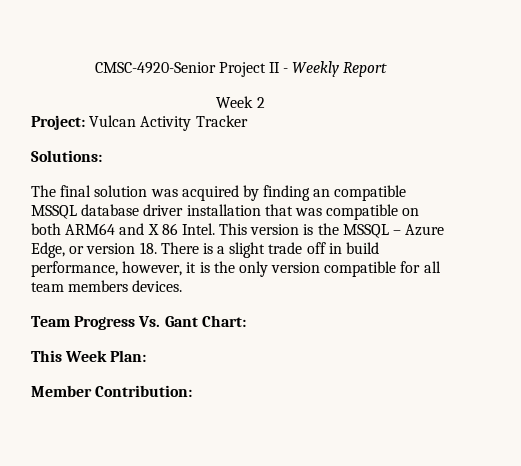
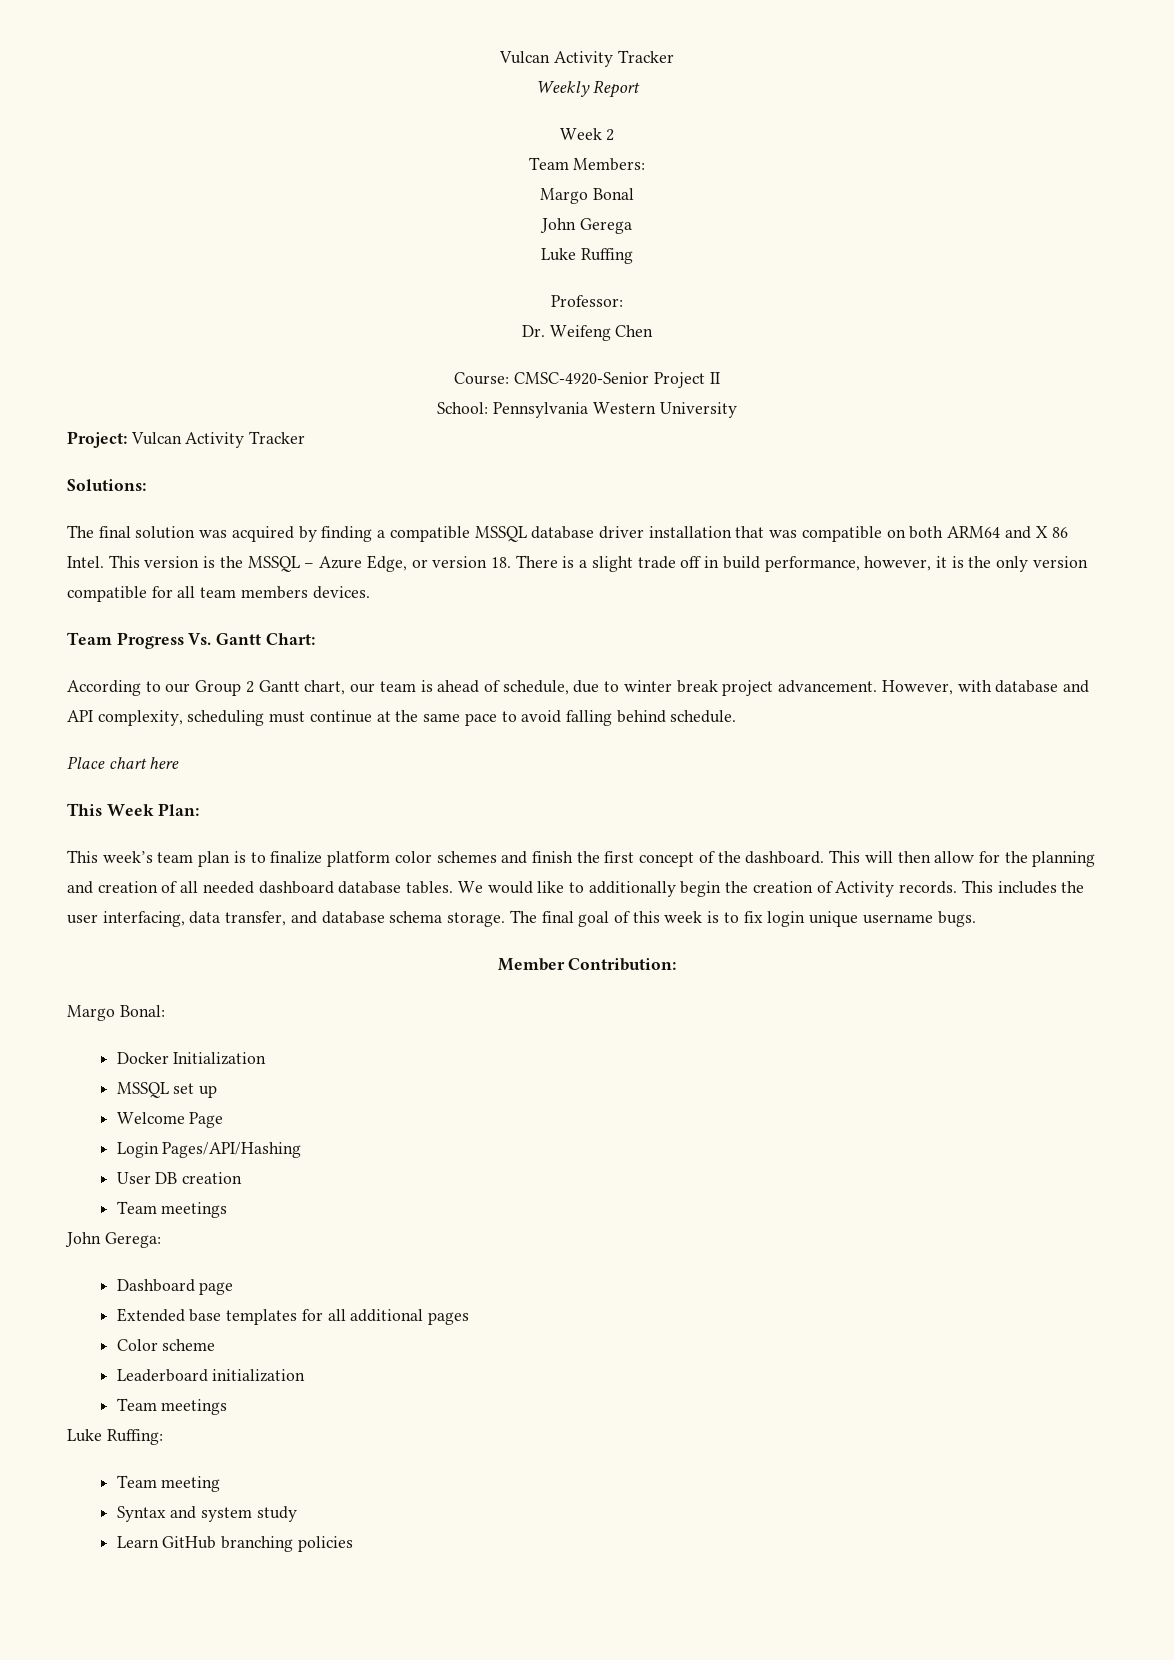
[94,62,289,77] CMSC-4920-Senior Project II - -> [499,50,674,67] Vulcan Activity Tracker //
(265, 102) none -> [528,157,646,171] [540,188,634,204] [540,218,632,234] [541,248,633,264] [551,295,623,307] [521,325,654,341] [454,372,720,388] [437,402,737,418] // Team Members: // Margo Bonal // John Gerega // Luke Ruffing // Professor: // Dr. Weifeng Chen // Course: CMSC-4920-Senior Project II // School: Pennsylvania Western University
[313,189,331,197] an -> [377,530,386,538] a
[164,316,198,327] Gant -> [216,633,262,645] Gantt
[31,350,147,362] [31,385,193,397] This Week Plan: // Member Contribution: -> [67,680,1089,696] [67,710,737,726] [67,756,180,769] [67,803,200,816] [67,850,1096,867] [67,880,1085,897] [67,910,976,927] [497,958,677,971] [67,1005,165,1021] [116,1052,267,1065] [116,1082,218,1098] [116,1112,224,1128] [116,1142,302,1158] [116,1172,243,1184] [116,1201,228,1218] [65,1232,161,1248] [116,1279,234,1295] [116,1308,469,1325] [116,1339,216,1351] [116,1369,306,1382] [116,1398,228,1415] [67,1429,163,1445] [116,1475,221,1492] [116,1506,297,1522] [116,1536,353,1552] According to our Group 2 Gantt chart, our team is ahead of schedule, due to winter break project advancement. However, with database and API complexity, scheduling must continue at the same pace to avoid falling behind schedule. // Place chart here // This Week Plan: // This week’s team plan is to finalize platform color schemes and finish the first concept of the dashboard. This will then allow for the planning and creation of all needed dashboard database tables. We would like to additionally begin the creation of Activity records. This includes the user interfacing, data transfer, and database schema storage. The final goal of this week is to fix login unique username bugs. // Member Contribution: // Margo Bonal: // Docker Initialization // MSSQL set up // Welcome Page // Login Pages/API/Hashing // User DB creation // Team meetings // John Gerega: // Dashboard page // Extended base templates for all additional pages // Color scheme // Leaderboard initialization // Team meetings // Luke Ruffing: // Team meeting // Syntax and system study // Learn GitHub branching policies

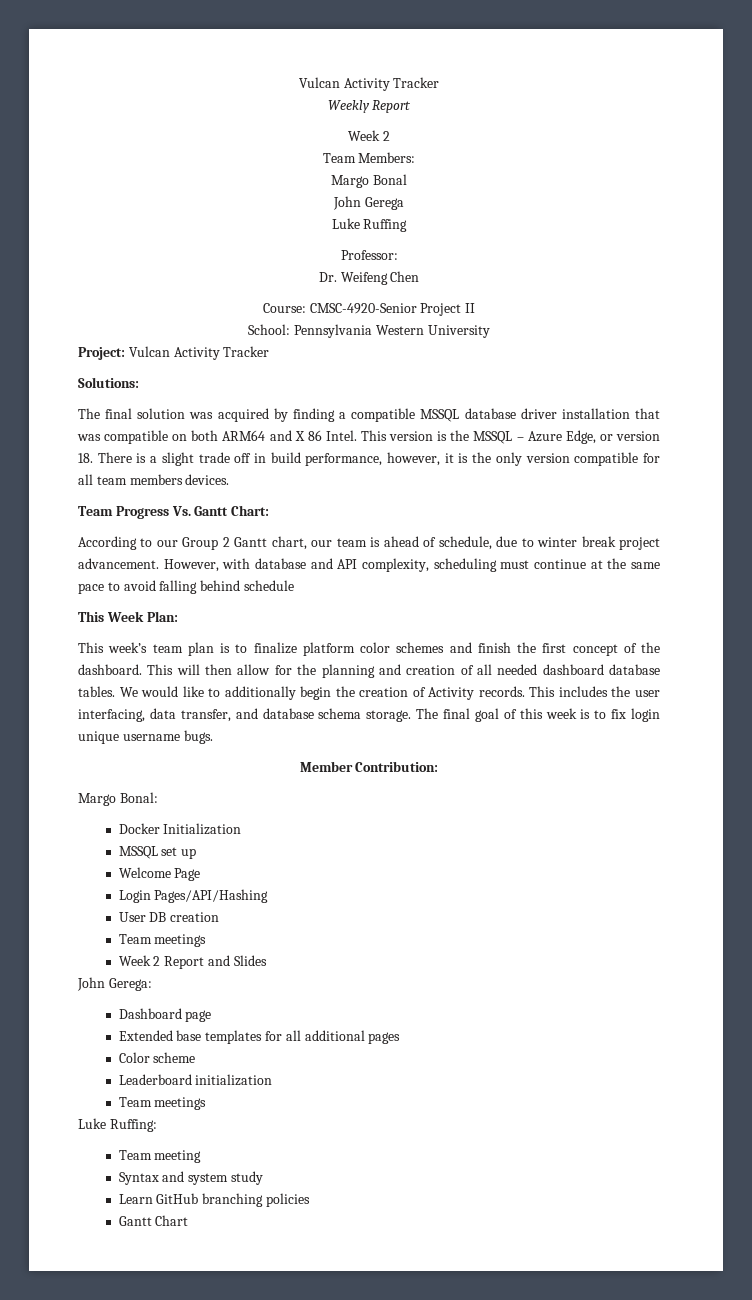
[670,710,737,723] [67,756,180,769] schedule. // Place chart here -> [243,580,294,591] schedule
(228, 1210) none -> [118,955,267,969] // Week 2 Report and Slides
(353, 1544) none -> [118,1215,189,1226] // Gantt Chart

